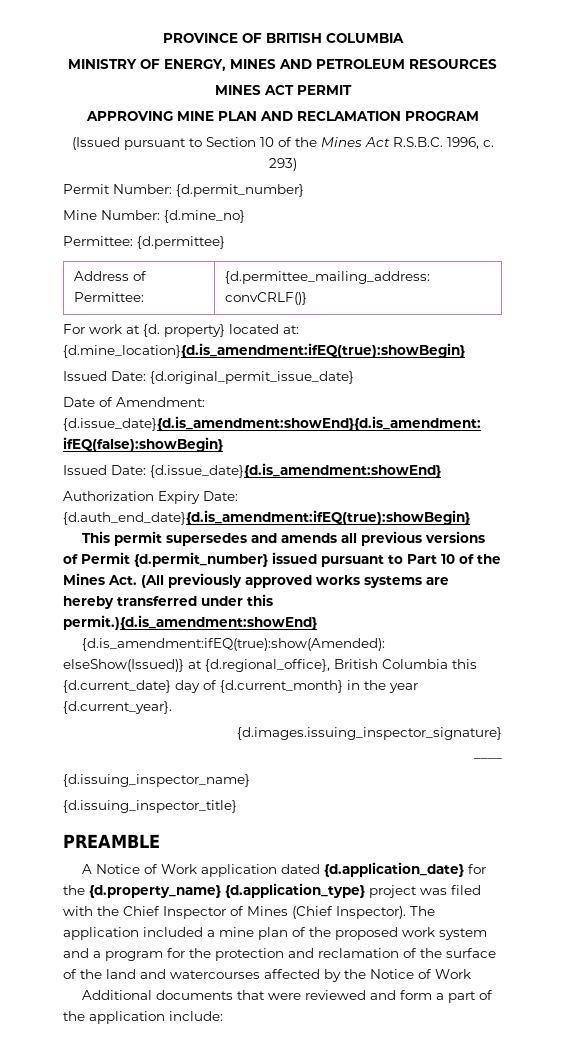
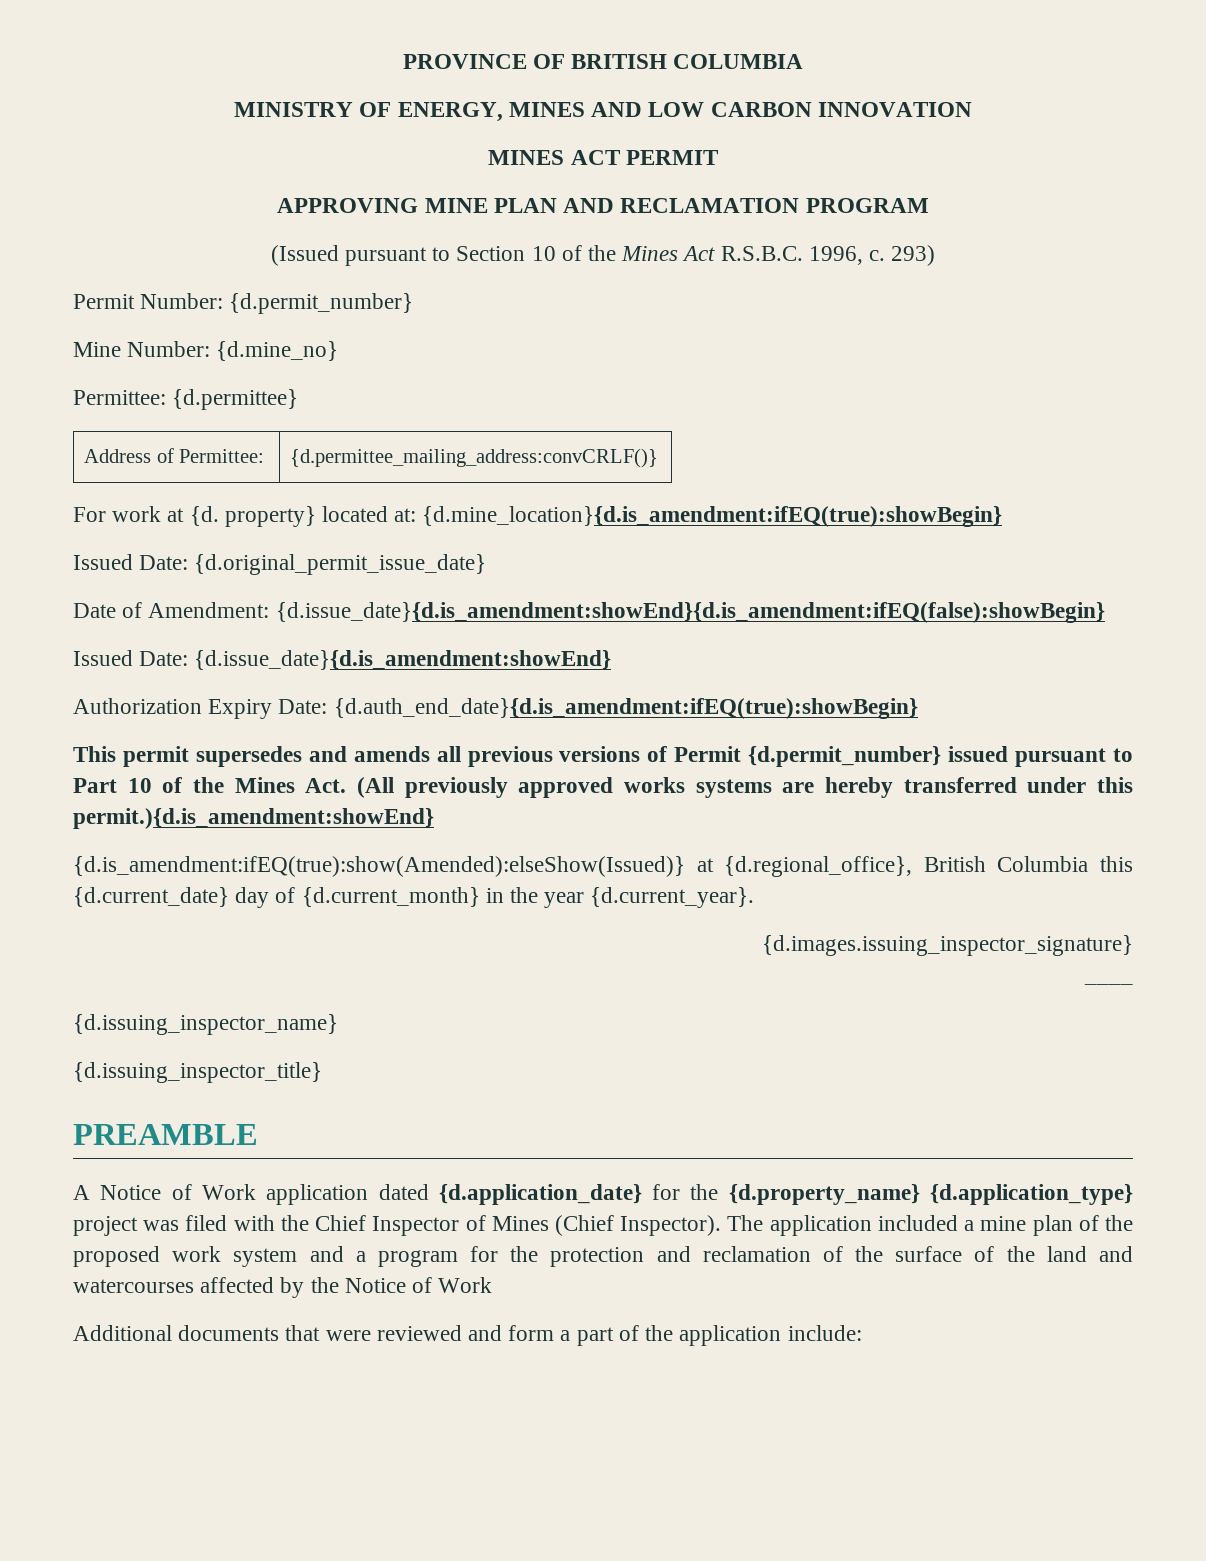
[316,59,497,69] PETROLEUM RESOURCES -> [648,102,972,117] LOW CARBON INNOVATION

